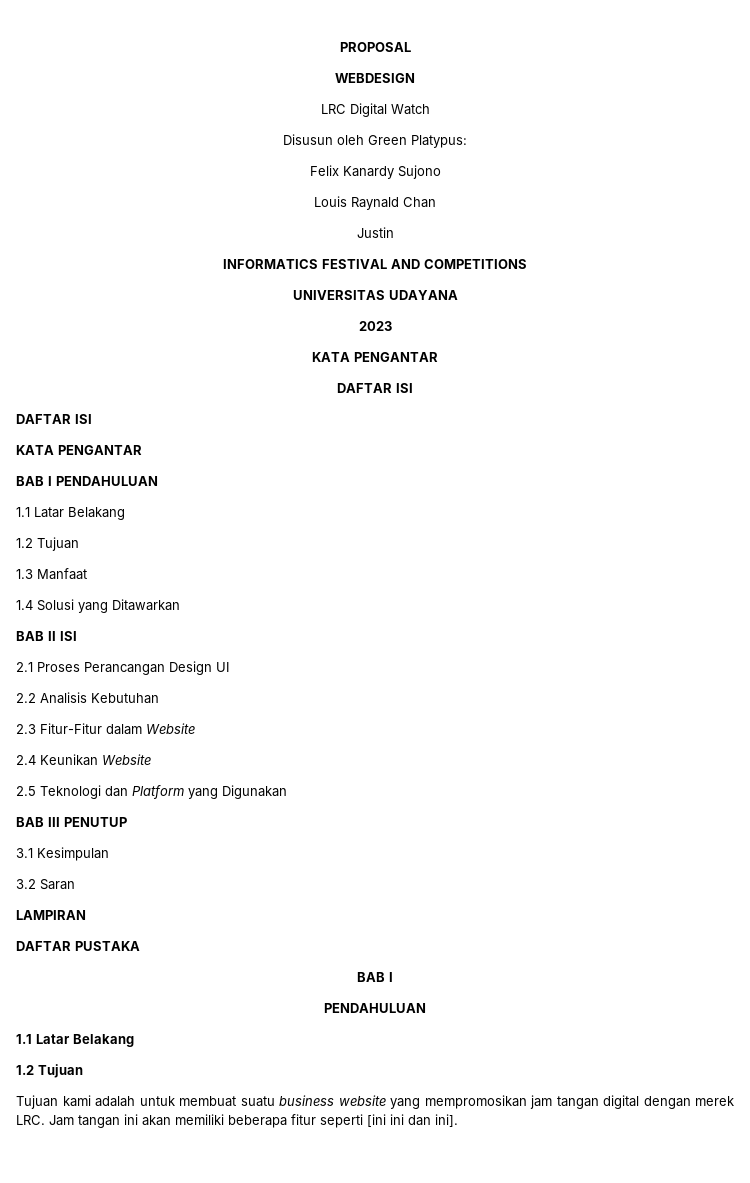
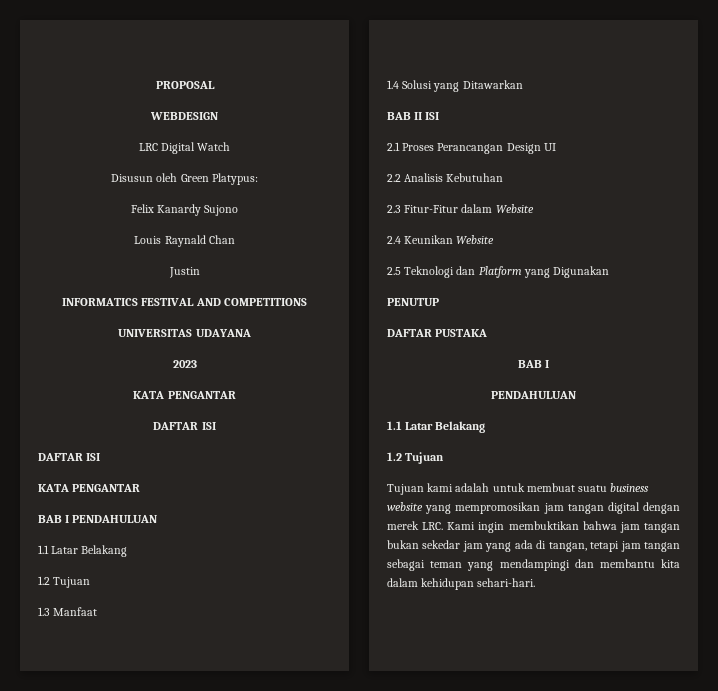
[16,817,60,827] BAB III -> (610, 272) none
[16,847,109,861] [16,879,75,890] [16,910,86,920] // 3.1 Kesimpulan // 3.2 Saran // LAMPIRAN -> (439, 302) none
[49,1114,458,1128] Jam tangan ini akan memiliki beberapa fitur seperti [ini ini dan ini]. -> [447,521,680,533] [387,540,680,552] [387,559,680,571] [387,578,536,590] Kami ingin membuktikan bahwa jam tangan bukan sekedar jam yang ada di tangan, tetapi jam tangan sebagai teman yang mendampingi dan membantu kita dalam kehidupan sehari-hari.

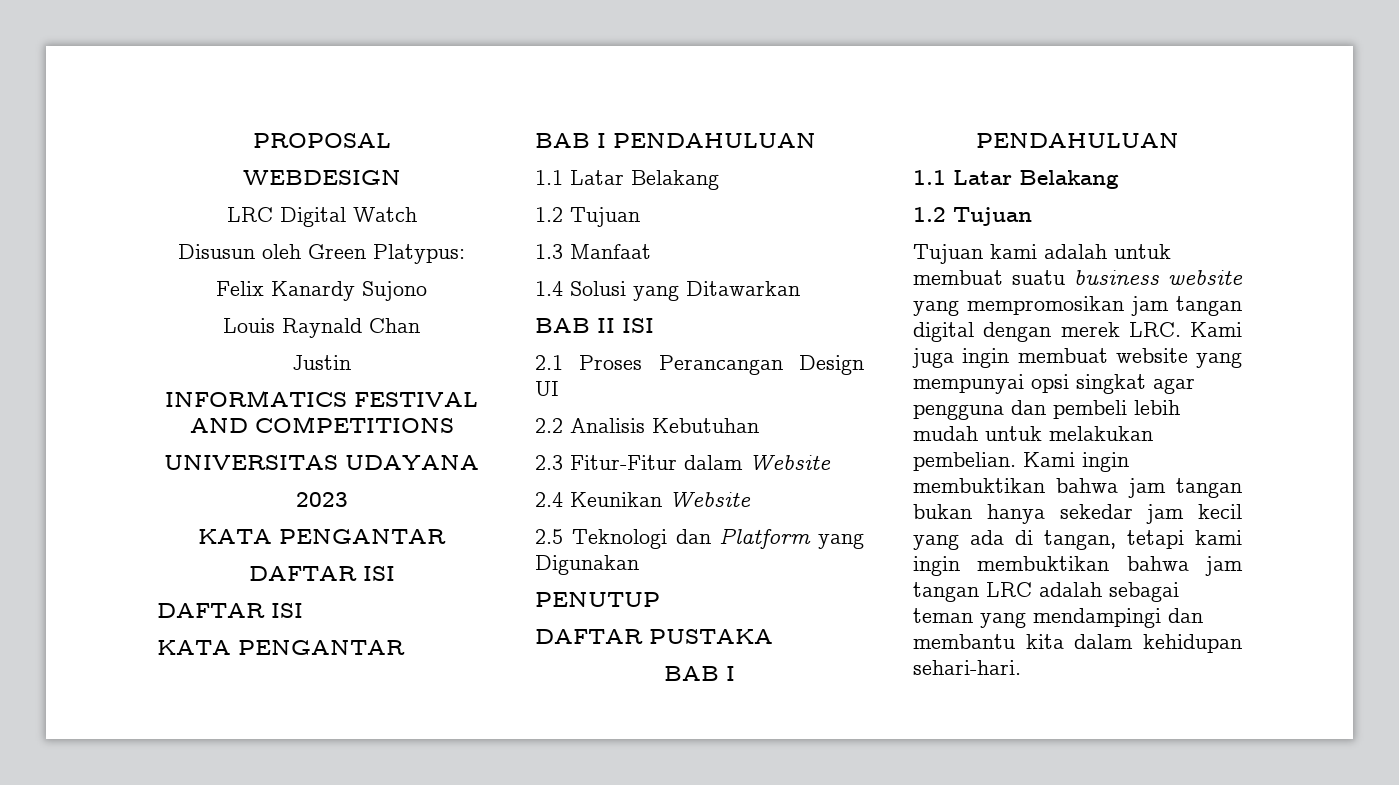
(476, 526) none -> [912,348,1242,368] [913,374,1195,394] [913,400,1180,420] [913,426,1153,441] [913,452,1075,471] juga ingin membuat website yang mempunyai opsi singkat agar pengguna dan pembeli lebih mudah untuk melakukan pembelian. Kami
(419, 544) none -> [986,504,1045,524] hanya
(483, 546) none -> [1198,504,1242,519] kecil
[620,541,680,552] jam tangan -> [1195,530,1242,545] [913,556,1243,576] [913,582,1102,602] kami ingin membuktikan bahwa jam tangan LRC adalah

